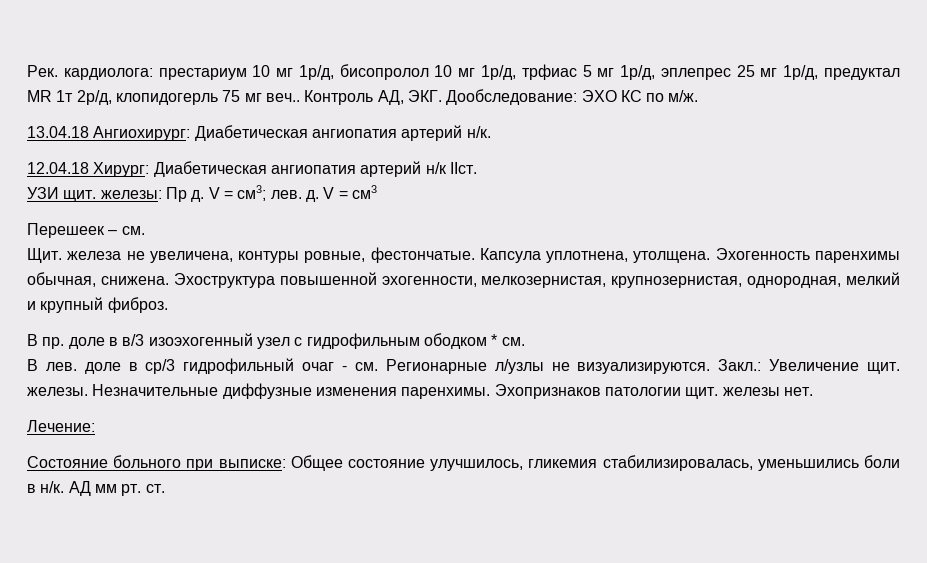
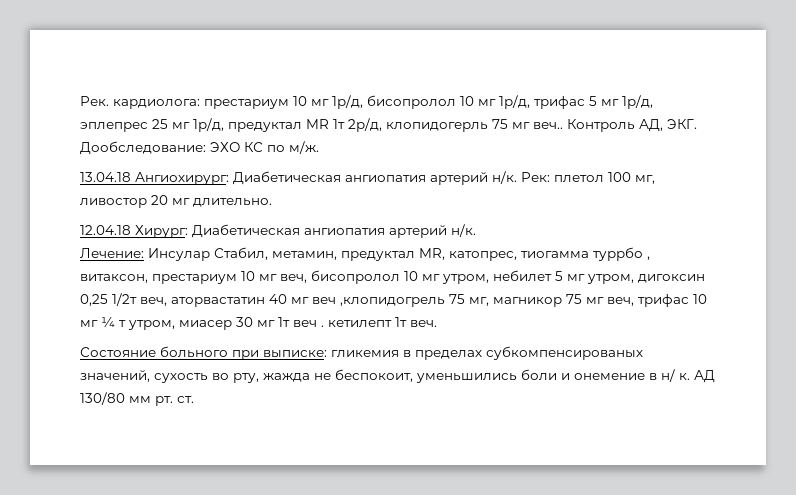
[521,64,577,80] трфиас -> [534,96,585,109] трифас
(491, 132) none -> [521,172,655,184] [80,195,272,208] Рек: плетол 100 мг, ливостор 20 мг длительно.
[425,162,477,174] [27,185,377,202] [27,223,145,238] [27,247,900,263] [27,272,900,288] [27,297,168,313] [27,333,525,349] [27,358,901,374] [27,383,813,399] [27,420,95,432] [27,455,901,471] [27,481,91,496] н/к IIcт. // УЗИ щит. железы: Пр д. V = см3; лев. д. V = см3 // Перешеек – см. // Щит. железа не увеличена, контуры ровные, фестончатые. Капсула уплотнена, утолщена. Эхогенность паренхимы обычная, снижена. Эхоструктура повышенной эхогенности, мелкозернистая, крупнозернистая, однородная, мелкий и крупный фиброз. // В пр. доле в в/3 изоэхогенный узел с гидрофильным ободком * см. // В лев. доле в ср/3 гидрофильный очаг - см. Регионарные л/узлы не визуализируются. Закл.: Увеличение щит. железы. Незначительные диффузные изменения паренхимы. Эхопризнаков патологии щит. железы нет. // Лечение: // Состояние больного при выписке: Общее состояние улучшилось, гликемия стабилизировалась, уменьшились боли в н/к. АД -> [451,224,476,237] [80,247,650,261] [80,270,705,284] [80,293,707,307] [80,317,437,330] [80,346,643,360] [80,369,715,383] [80,392,125,405] н/к. // Лечение: Инсулар Стабил, метамин, предуктал MR, катопрес, тиогамма туррбо , витаксон, престариум 10 мг веч, бисопролол 10 мг утром, небилет 5 мг утром, дигоксин 0,25 1/2т веч, аторвастатин 40 мг веч ,клопидогрель 75 мг, магникор 75 мг веч, трифас 10 мг ¼ т утром, миасер 30 мг 1т веч . кетилепт 1т веч. // Состояние больного при выписке: гликемия в пределах субкомпенсированых значений, сухость во рту, жажда не беспокоит, уменьшились боли и онемение в н/ к. АД 130/80

